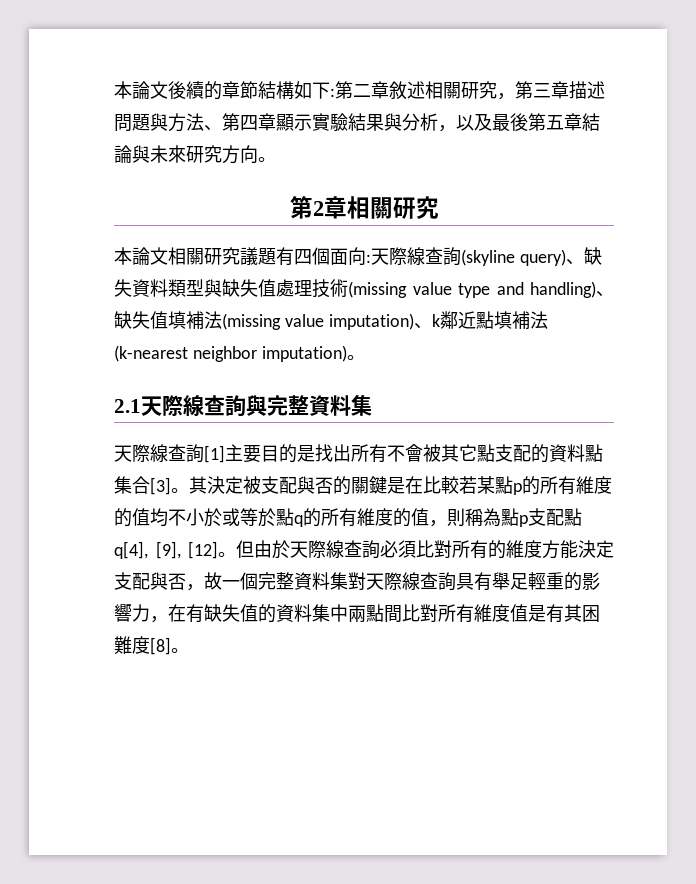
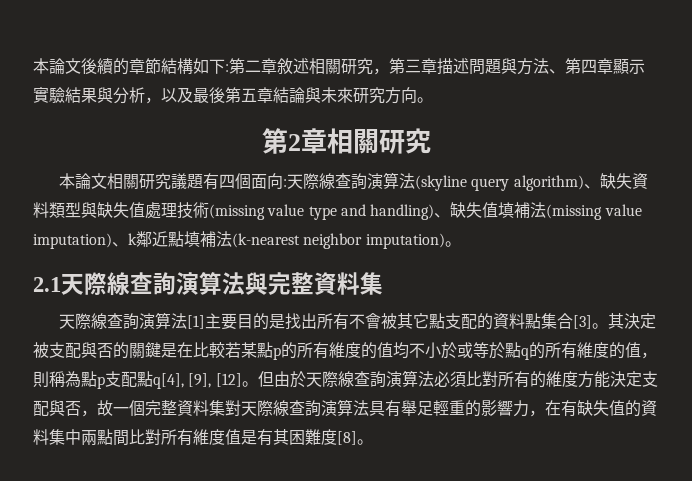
[461,249,566,266] (skyline query) -> [367,172,584,191] 演算法(skyline query algorithm)
(246, 406) none -> [176,272,245,295] 演算法
(204, 453) none -> [139,312,188,329] 演算法
(380, 549) none -> [385,370,434,387] 演算法
(456, 581) none -> [321,399,369,416] 演算法

